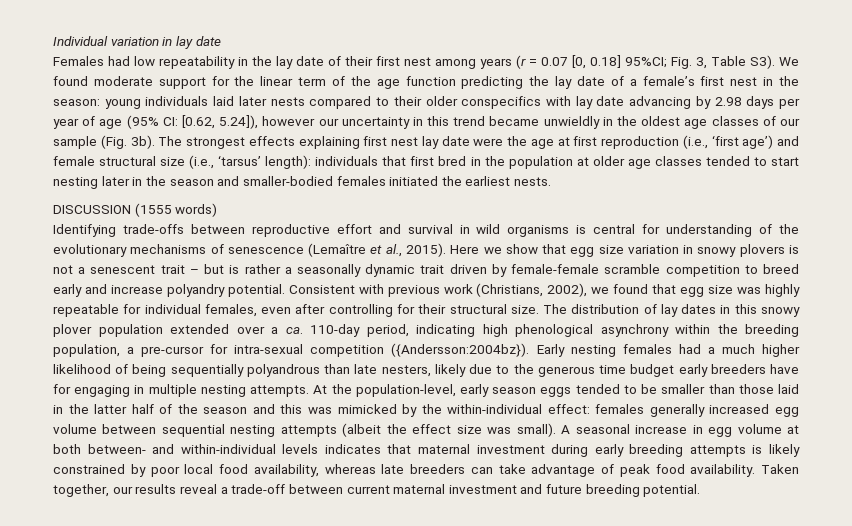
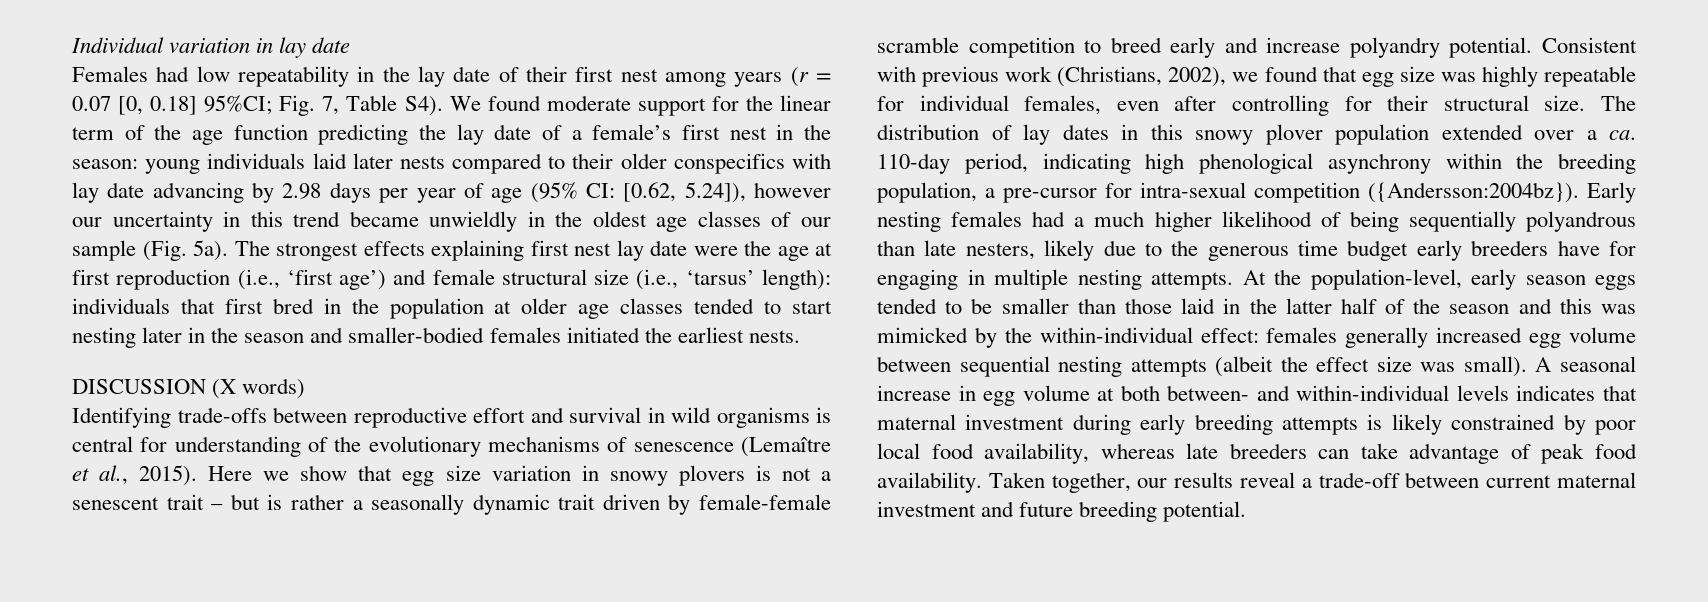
[696,55,775,69] 3, Table S3). -> [322,95,443,116] 7, Table S4).
[130,135,155,149] 3b). -> [193,240,228,261] 5a).
[134,203,172,217] (1555 -> [212,379,237,399] (X

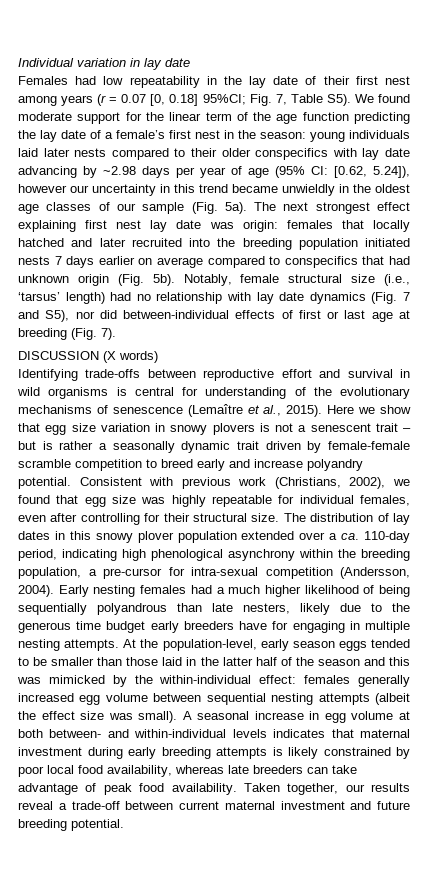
[404,96,443,116] S4). -> [326,94,351,106] S5).
[282,183,322,199] 2.98 -> [103,166,136,175] ~2.98
[276,241,425,261] strongest effects -> [283,202,411,214] next strongest effect
[693,240,832,261] [72,269,427,290] were the age at first reproduction (i.e., ‘first age’) and -> [209,220,410,232] [18,238,410,250] [18,256,410,268] [18,274,232,286] was origin: females that locally hatched and later recruited into the breeding population initiated nests 7 days earlier on average compared to conspecifics that had unknown origin (Fig. 5b). Notably,
[761,269,831,290] [72,298,832,319] [72,327,800,348] length): individuals that first bred in the population at older age classes tended to start nesting later in the season and smaller-bodied females initiated the earliest nests. -> [65,292,411,304] [18,310,410,322] [18,328,116,340] length) had no relationship with lay date dynamics (Fig. 7 and S5), nor did between-individual effects of first or last age at breeding (Fig. 7).
[1368,182,1579,203] ({Andersson:2004bz}). -> [340,567,410,579] [18,585,54,597] (Andersson, 2004).

